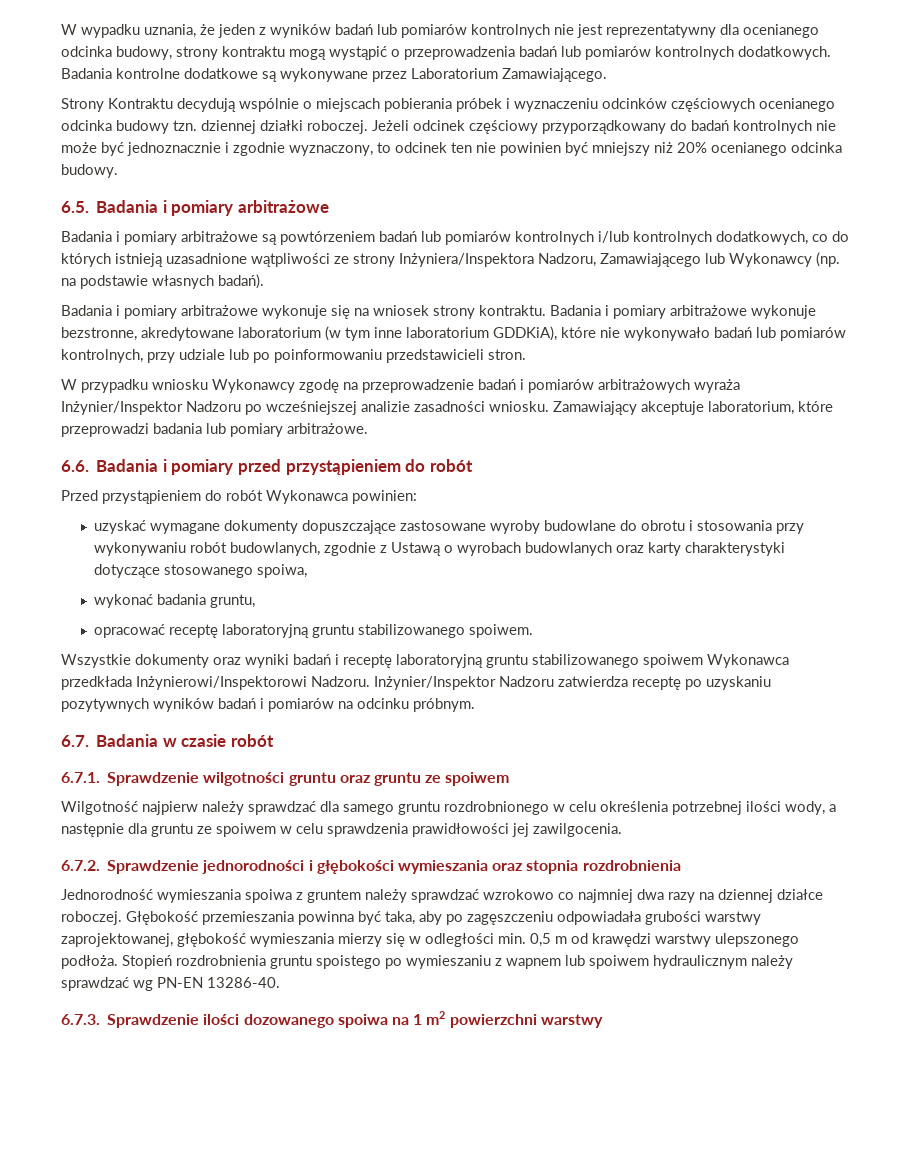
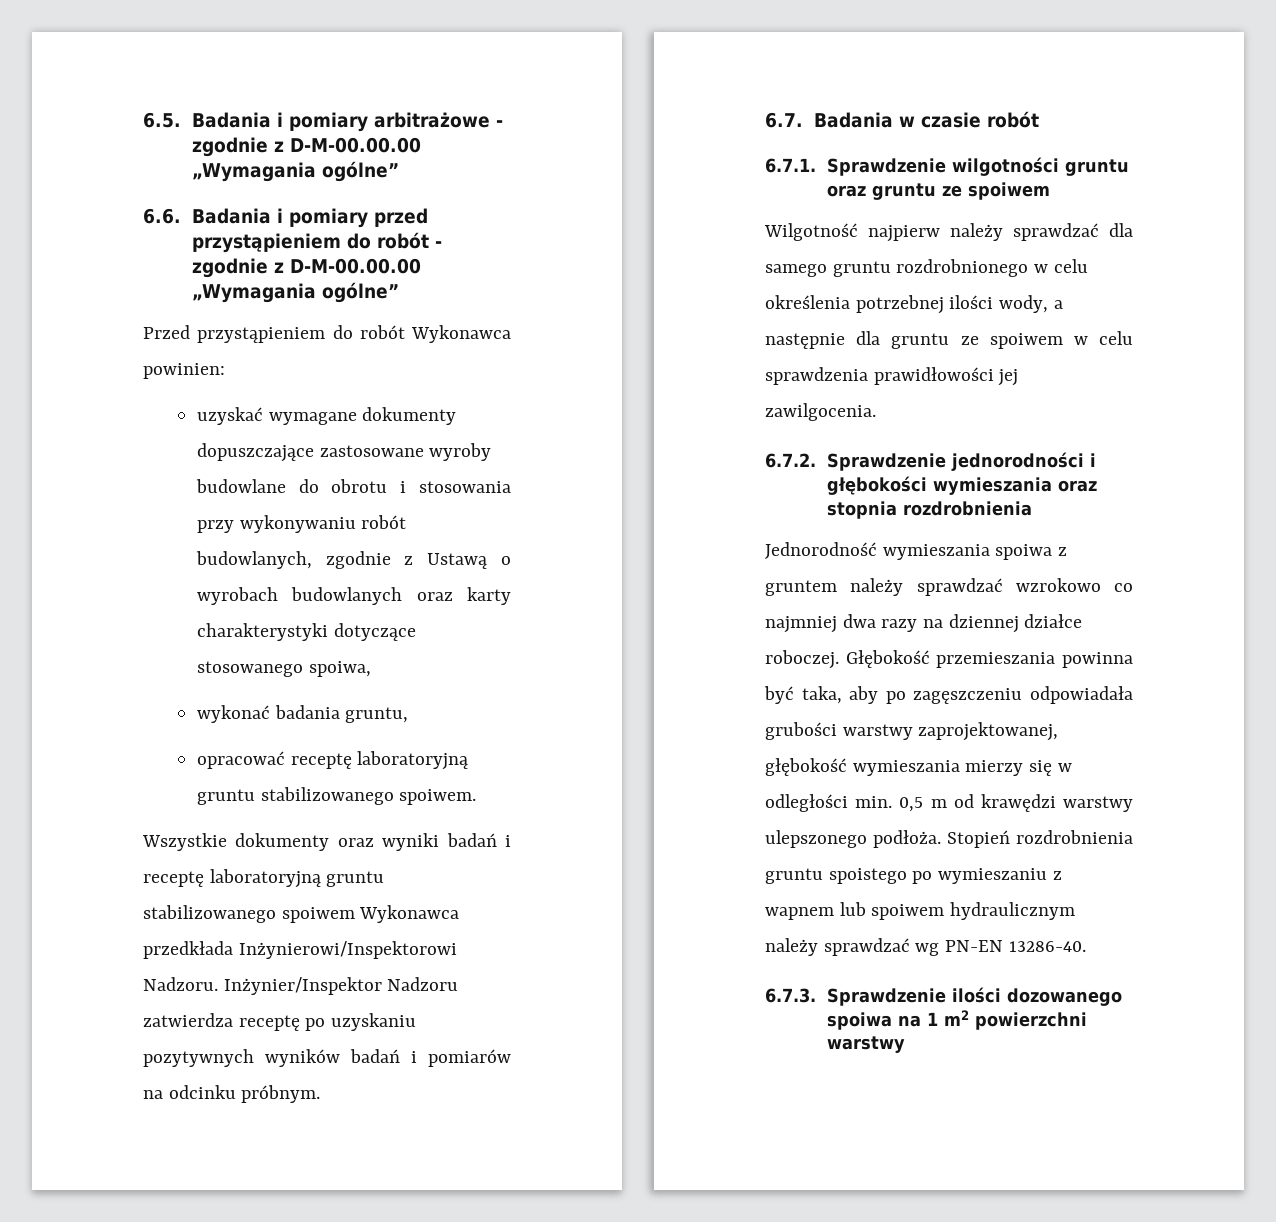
[61,24,819,38] [61,46,831,60] [61,68,607,82] [61,98,835,112] [61,120,836,134] [61,142,842,156] [61,164,118,178] W wypadku uznania, że jeden z wyników badań lub pomiarów kontrolnych nie jest reprezentatywny dla ocenianego odcinka budowy, strony kontraktu mogą wystąpić o przeprowadzenia badań lub pomiarów kontrolnych dodatkowych. Badania kontrolne dodatkowe są wykonywane przez Laboratorium Zamawiającego. // Strony Kontraktu decydują wspólnie o miejscach pobierania próbek i wyznaczeniu odcinków częściowych ocenianego odcinka budowy tzn. dziennej działki roboczej. Jeżeli odcinek częściowy przyporządkowany do badań kontrolnych nie może być jednoznacznie i zgodnie wyznaczony, to odcinek ten nie powinien być mniejszy niż 20% ocenianego odcinka budowy. // -> (143, 120) none
[61,231,849,245] [61,252,840,267] [61,274,264,289] [61,305,816,319] [61,326,846,341] [61,349,526,363] [61,379,740,393] [61,401,833,415] [61,423,368,437] // Badania i pomiary arbitrażowe są powtórzeniem badań lub pomiarów kontrolnych i/lub kontrolnych dodatkowych, co do których istnieją uzasadnione wątpliwości ze strony Inżyniera/Inspektora Nadzoru, Zamawiającego lub Wykonawcy (np. na podstawie własnych badań). // Badania i pomiary arbitrażowe wykonuje się na wniosek strony kontraktu. Badania i pomiary arbitrażowe wykonuje bezstronne, akredytowane laboratorium (w tym inne laboratorium GDDKiA), które nie wykonywało badań lub pomiarów kontrolnych, przy udziale lub po poinformowaniu przedstawicieli stron. // W przypadku wniosku Wykonawcy zgodę na przeprowadzenie badań i pomiarów arbitrażowych wyraża Inżynier/Inspektor Nadzoru po wcześniejszej analizie zasadności wniosku. Zamawiający akceptuje laboratorium, które przeprowadzi badania lub pomiary arbitrażowe. -> [495,120,503,127] [191,137,421,157] [191,161,400,182] - zgodnie z D-M-00.00.00 „Wymagania ogólne”
(473, 465) none -> [434,241,442,248] [191,258,421,278] [191,282,400,303] - zgodnie z D-M-00.00.00 „Wymagania ogólne”

